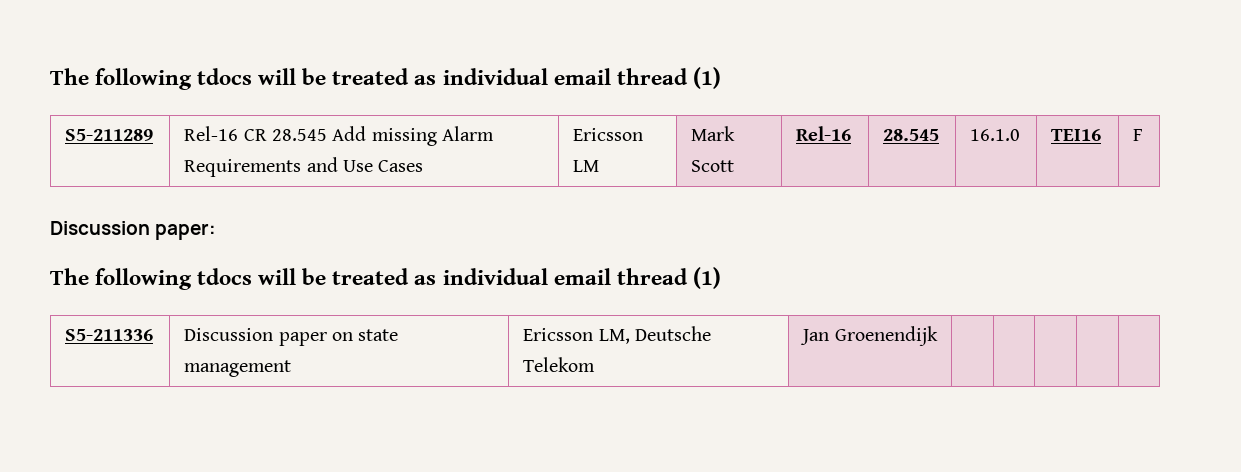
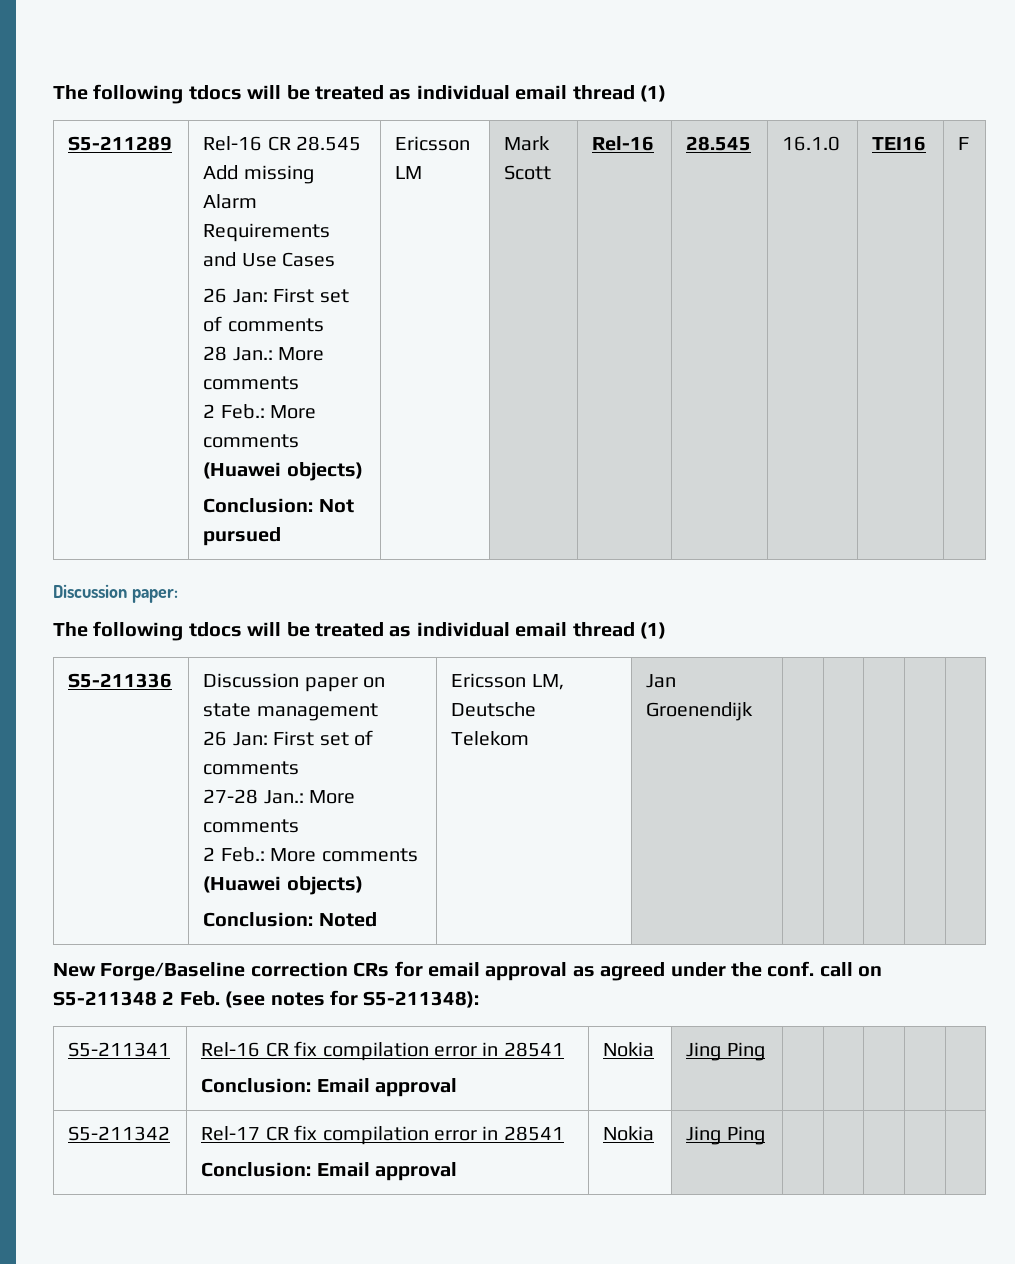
(424, 166) none -> [203,288,349,303] [203,316,324,332] [203,346,325,361] [203,376,300,390] [203,404,317,419] [203,434,300,448] [203,462,363,481] [203,498,354,513] [203,527,282,546] // 26 Jan: First set of comments // 28 Jan.: More comments // 2 Feb.: More comments (Huawei objects) // Conclusion: Not pursued
(292, 368) none -> [203,730,373,746] [203,761,300,775] [203,789,356,804] [203,819,300,833] [203,847,418,862] [203,876,363,895] [203,912,377,927] // 26 Jan: First set of comments // 27-28 Jan.: More comments // 2 Feb.: More comments (Huawei objects) // Conclusion: Noted
(938, 336) none -> [53,961,883,981] [53,990,480,1008] [68,1042,171,1057] [201,1041,564,1061] [201,1078,458,1097] [603,1042,655,1057] [686,1042,765,1061] [68,1126,171,1141] [201,1125,564,1145] [201,1162,458,1181] [603,1126,655,1141] [686,1126,765,1145] // New Forge/Baseline correction CRs for email approval as agreed under the conf. call on S5-211348 2 Feb. (see notes for S5-211348): // S5-211341 | Rel-16 CR fix compilation error in 28541 // Conclusion: Email approval | Nokia | Jing Ping | | | | | // S5-211342 | Rel-17 CR fix compilation error in 28541 // Conclusion: Email approval | Nokia | Jing Ping | | | | |

